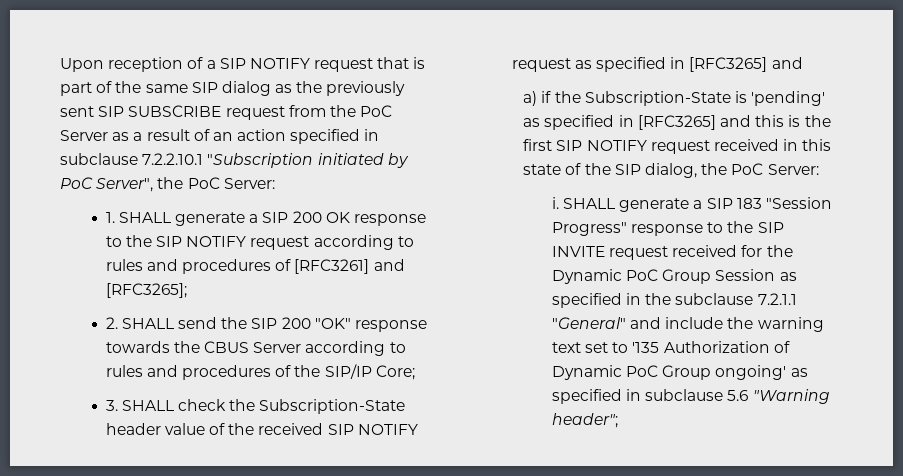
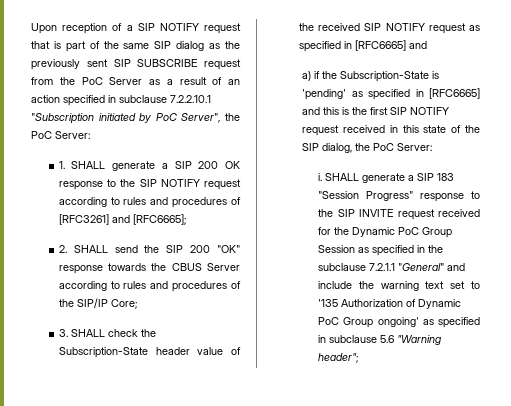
[105,283,187,298] [RFC3265]; -> [132,214,186,225] [RFC6665];
[689,57,768,72] [RFC3265] -> [354,40,406,51] [RFC6665]
[637,115,716,130] [RFC3265] -> [429,88,480,99] [RFC6665]

